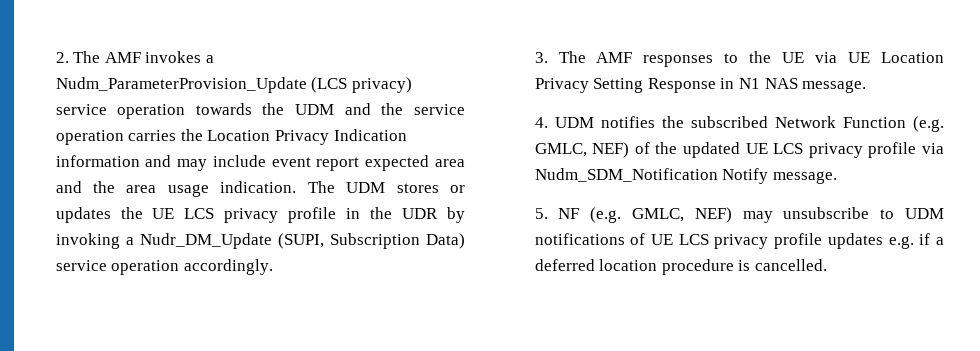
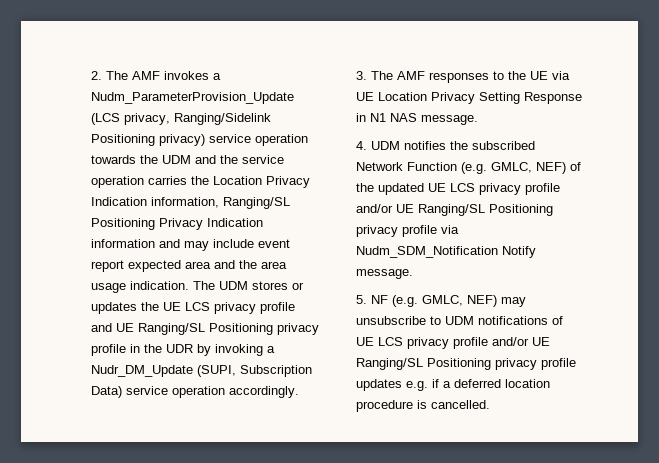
(348, 85) none -> [123,113,271,125] [90,134,155,146] privacy, Ranging/Sidelink Positioning
(407, 135) none -> [150,197,290,209] [90,218,263,230] information, Ranging/SL Positioning Privacy Indication
(337, 215) none -> [90,323,319,335] [90,344,126,356] and UE Ranging/SL Positioning privacy profile
(917, 150) none -> [355,204,553,216] [355,225,437,237] and/or UE Ranging/SL Positioning privacy profile
(823, 241) none -> [491,337,550,346] [355,358,576,370] and/or UE Ranging/SL Positioning privacy profile

